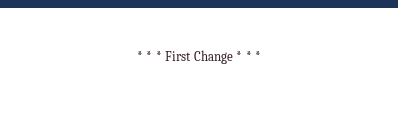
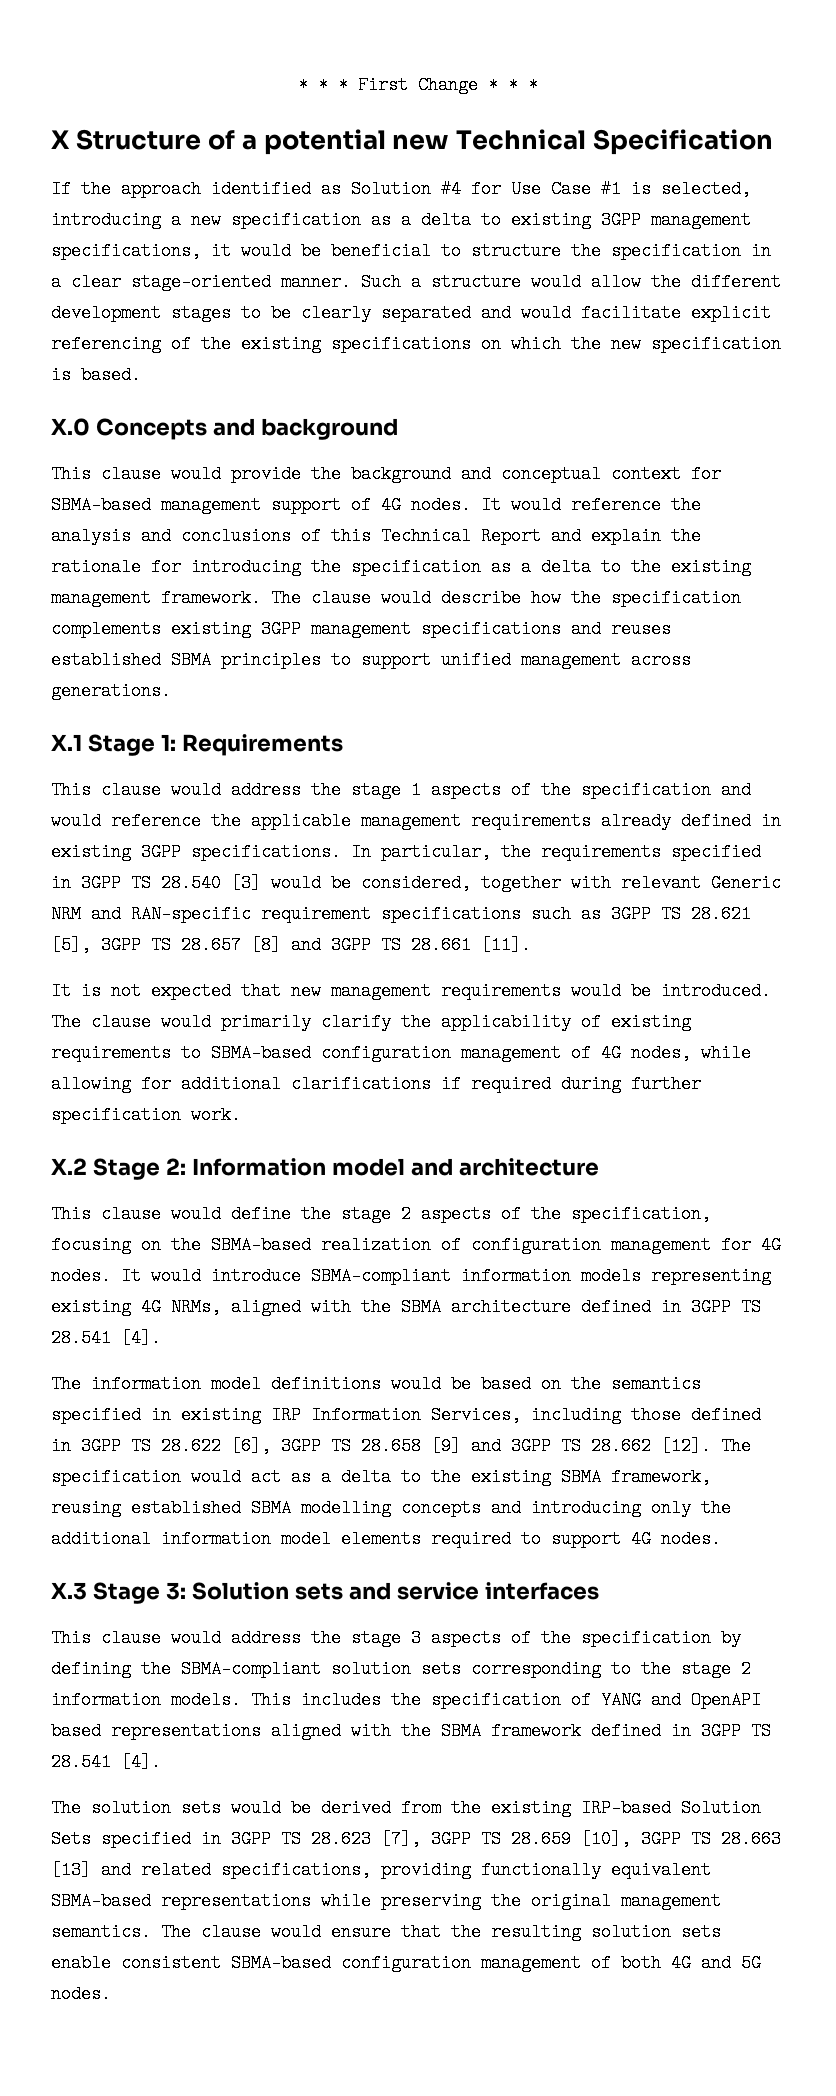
(262, 56) none -> [51,129,774,155] [51,180,751,198] [51,211,751,229] [51,242,771,260] [51,273,781,291] [51,304,771,322] [51,335,781,353] [51,366,141,384] [51,418,398,440] [51,465,721,483] [51,496,701,514] [51,527,701,545] [51,558,751,576] [51,589,741,607] [51,620,671,638] [51,651,691,669] [51,682,171,700] [51,734,343,756] [51,781,751,799] [51,812,781,830] [51,843,761,861] [51,874,781,892] [51,905,751,923] [51,936,531,954] [51,982,771,1000] [51,1013,691,1031] [51,1044,751,1062] [51,1075,701,1093] [51,1106,241,1124] [51,1158,599,1180] [51,1205,711,1223] [51,1236,781,1254] [51,1267,771,1285] [51,1298,761,1316] [51,1329,161,1347] [51,1375,701,1393] [51,1406,761,1424] [51,1437,751,1455] [51,1468,711,1486] [51,1499,731,1517] [51,1530,721,1548] [51,1582,599,1604] [51,1629,741,1647] [51,1660,751,1678] [51,1691,761,1709] [51,1722,771,1740] [51,1753,161,1771] [51,1799,761,1817] [51,1830,781,1848] [51,1861,711,1879] [51,1892,721,1910] [51,1923,721,1941] [51,1954,761,1972] [51,1985,111,2003] // X Structure of a potential new Technical Specification // If the approach identified as Solution #4 for Use Case #1 is selected, introducing a new specification as a delta to existing 3GPP management specifications, it would be beneficial to structure the specification in a clear stage-oriented manner. Such a structure would allow the different development stages to be clearly separated and would facilitate explicit referencing of the existing specifications on which the new specification is based. // X.0 Concepts and background // This clause would provide the background and conceptual context for SBMA-based management support of 4G nodes. It would reference the analysis and conclusions of this Technical Report and explain the rationale for introducing the specification as a delta to the existing management framework. The clause would describe how the specification complements existing 3GPP management specifications and reuses established SBMA principles to support unified management across generations. // X.1 Stage 1: Requirements // This clause would address the stage 1 aspects of the specification and would reference the applicable management requirements already defined in existing 3GPP specifications. In particular, the requirements specified in 3GPP TS 28.540 [3] would be considered, together with relevant Generic NRM and RAN-specific requirement specifications such as 3GPP TS 28.621 [5], 3GPP TS 28.657 [8] and 3GPP TS 28.661 [11]. // It is not expected that new management requirements would be introduced. The clause would primarily clarify the applicability of existing requirements to SBMA-based configuration management of 4G nodes, while allowing for additional clarifications if required during further specification work. // X.2 Stage 2: Information model and architecture // This clause would define the stage 2 aspects of the specification, focusing on the SBMA-based realization of configuration management for 4G nodes. It would introduce SBMA-compliant information models representing existing 4G NRMs, aligned with the SBMA architecture defined in 3GPP TS 28.541 [4]. // The information model definitions would be based on the semantics specified in existing IRP Information Services, including those defined in 3GPP TS 28.622 [6], 3GPP TS 28.658 [9] and 3GPP TS 28.662 [12]. The specification would act as a delta to the existing SBMA framework, reusing established SBMA modelling concepts and introducing only the additional information model elements required to support 4G nodes. // X.3 Stage 3: Solution sets and service interfaces // This clause would address the stage 3 aspects of the specification by defining the SBMA-compliant solution sets corresponding to the stage 2 information models. This includes the specification of YANG and OpenAPI based representations aligned with the SBMA framework defined in 3GPP TS 28.541 [4]. // The solution sets would be derived from the existing IRP-based Solution Sets specified in 3GPP TS 28.623 [7], 3GPP TS 28.659 [10], 3GPP TS 28.663 [13] and related specifications, providing functionally equivalent SBMA-based representations while preserving the original management semantics. The clause would ensure that the resulting solution sets enable consistent SBMA-based configuration management of both 4G and 5G nodes.

